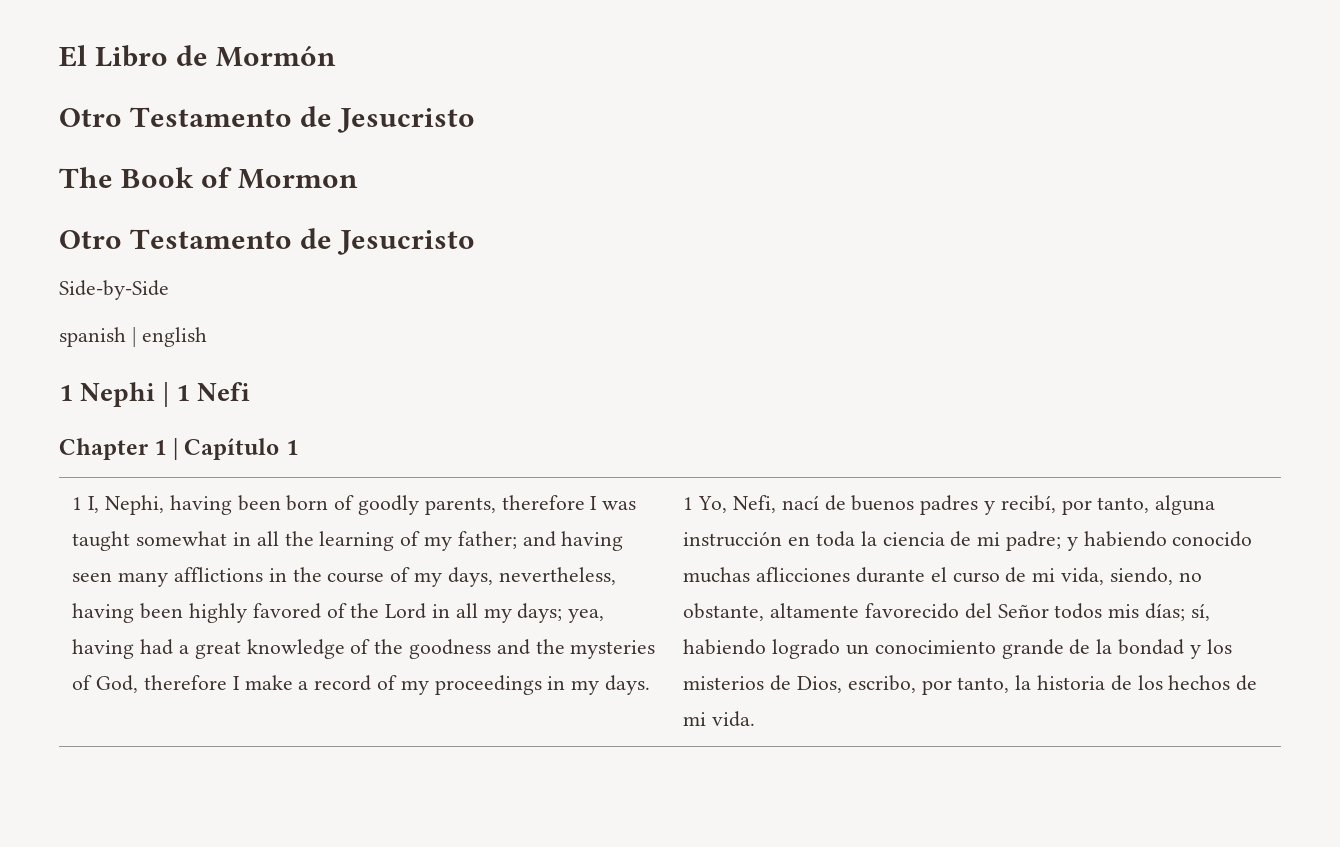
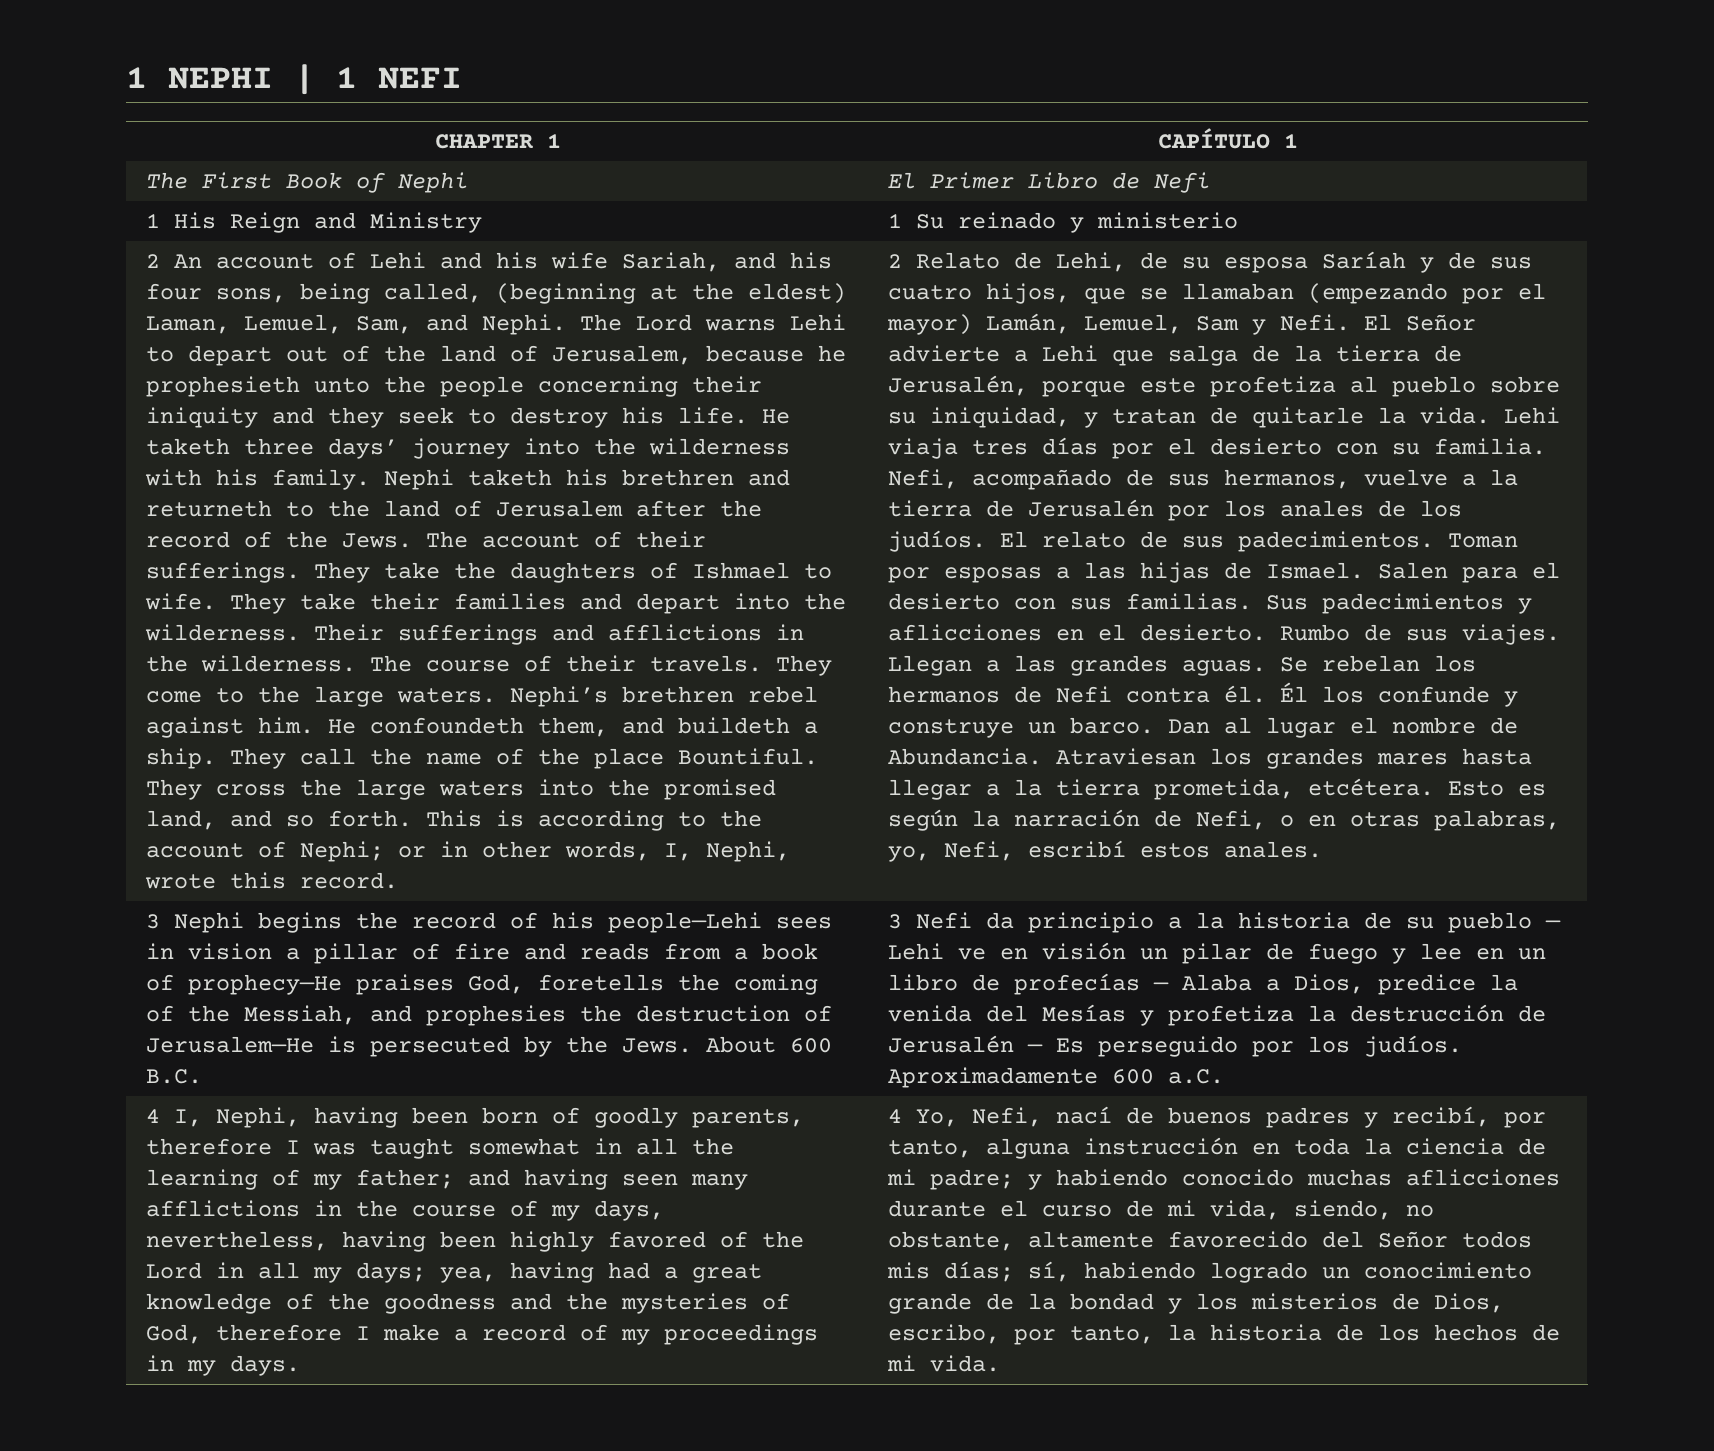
[59,45,337,67] [59,106,476,133] [59,167,359,189] [59,228,476,255] [59,280,169,300] [59,327,207,347] [59,382,251,407] [59,438,298,460] [72,497,83,510] El Libro de Mormón // Otro Testamento de Jesucristo // The Book of Mormon // Otro Testamento de Jesucristo // Side-by-Side // spanish | english // 1 Nephi | 1 Nefi // Chapter 1 | Capítulo 1 // 1 -> [126,64,462,95] [434,133,561,149] [1158,128,1298,149] [146,172,469,193] [888,172,1211,193] [146,212,483,233] [888,212,1239,233] [146,252,833,272] [146,283,847,304] [146,314,847,335] [146,345,847,366] [146,376,763,397] [146,407,791,428] [146,438,791,459] [145,469,791,490] [146,500,763,517] [146,531,707,548] [146,562,833,583] [145,593,847,614] [145,624,805,645] [146,655,833,676] [146,686,819,707] [146,717,819,738] [146,748,819,769] [146,779,777,800] [146,810,763,831] [146,841,791,862] [145,872,399,889] [888,251,1533,273] [888,283,1547,304] [887,313,1477,335] [888,345,1463,366] [888,375,1561,397] [888,407,1561,428] [888,437,1547,459] [888,469,1519,490] [888,499,1463,521] [888,530,1519,552] [888,562,1561,583] [888,593,1533,614] [888,624,1561,645] [888,655,1477,676] [888,682,1519,707] [888,717,1519,738] [888,748,1533,769] [888,778,1547,800] [888,809,1561,831] [888,840,1323,862] [146,912,833,933] [146,943,819,964] [146,974,819,995] [146,1005,833,1026] [146,1036,833,1057] [146,1069,203,1084] [888,912,1562,933] [888,942,1547,964] [888,973,1519,995] [888,1004,1547,1026] [888,1035,1463,1057] [888,1067,1225,1088] [146,1109,161,1123] 1 NEPHI | 1 NEFI // CHAPTER 1 | CAPÍTULO 1 // The First Book of Nephi | El Primer Libro de Nefi // 1 His Reign and Ministry | 1 Su reinado y ministerio // 2 An account of Lehi and his wife Sariah, and his four sons, being called, (beginning at the eldest) Laman, Lemuel, Sam, and Nephi. The Lord warns Lehi to depart out of the land of Jerusalem, because he prophesieth unto the people concerning their iniquity and they seek to destroy his life. He taketh three days’ journey into the wilderness with his family. Nephi taketh his brethren and returneth to the land of Jerusalem after the record of the Jews. The account of their sufferings. They take the daughters of Ishmael to wife. They take their families and depart into the wilderness. Their sufferings and afflictions in the wilderness. The course of their travels. They come to the large waters. Nephi’s brethren rebel against him. He confoundeth them, and buildeth a ship. They call the name of the place Bountiful. They cross the large waters into the promised land, and so forth. This is according to the account of Nephi; or in other words, I, Nephi, wrote this record. | 2 Relato de Lehi, de su esposa Saríah y de sus cuatro hijos, que se llamaban (empezando por el mayor) Lamán, Lemuel, Sam y Nefi. El Señor advierte a Lehi que salga de la tierra de Jerusalén, porque este profetiza al pueblo sobre su iniquidad, y tratan de quitarle la vida. Lehi viaja tres días por el desierto con su familia. Nefi, acompañado de sus hermanos, vuelve a la tierra de Jerusalén por los anales de los judíos. El relato de sus padecimientos. Toman por esposas a las hijas de Ismael. Salen para el desierto con sus familias. Sus padecimientos y aflicciones en el desierto. Rumbo de sus viajes. Llegan a las grandes aguas. Se rebelan los hermanos de Nefi contra él. Él los confunde y construye un barco. Dan al lugar el nombre de Abundancia. Atraviesan los grandes mares hasta llegar a la tierra prometida, etcétera. Esto es según la narración de Nefi, o en otras palabras, yo, Nefi, escribí estos anales. // 3 Nephi begins the record of his people—Lehi sees in vision a pillar of fire and reads from a book of prophecy—He praises God, foretells the coming of the Messiah, and prophesies the destruction of Jerusalem—He is persecuted by the Jews. About 600 B.C. | 3 Nefi da principio a la historia de su pueblo — Lehi ve en visión un pilar de fuego y lee en un libro de profecías — Alaba a Dios, predice la venida del Mesías y profetiza la destrucción de Jerusalén — Es perseguido por los judíos. Aproximadamente 600 a.C. // 4
[683,497,694,510] 1 -> [888,1109,903,1123] 4

